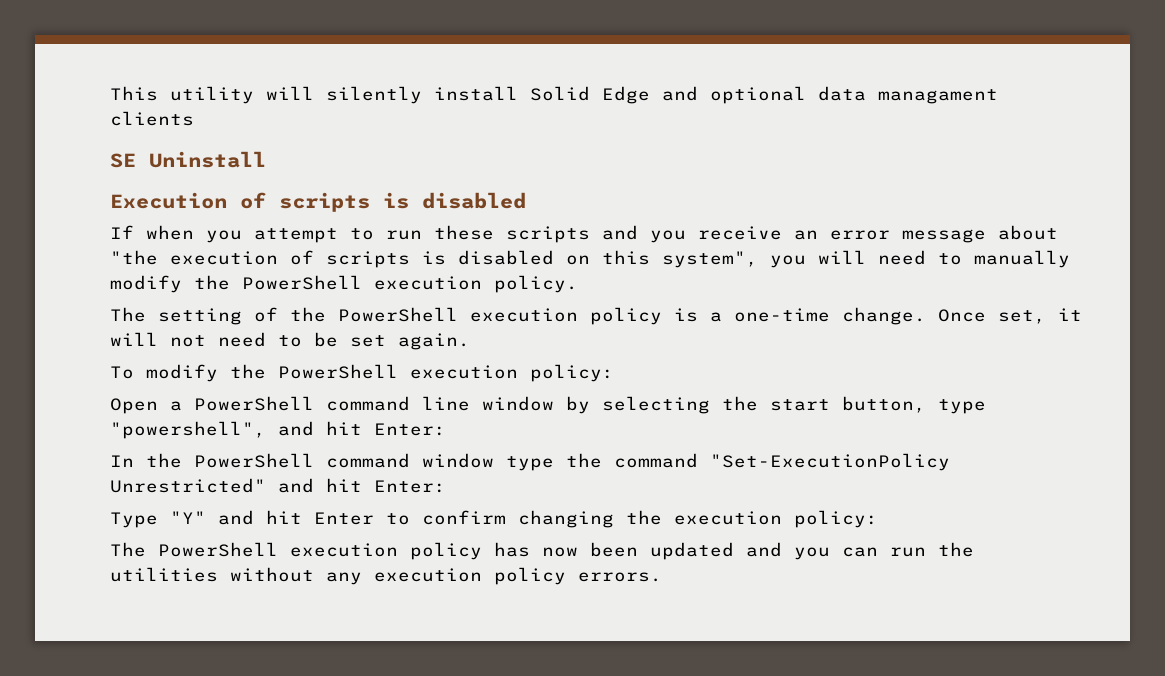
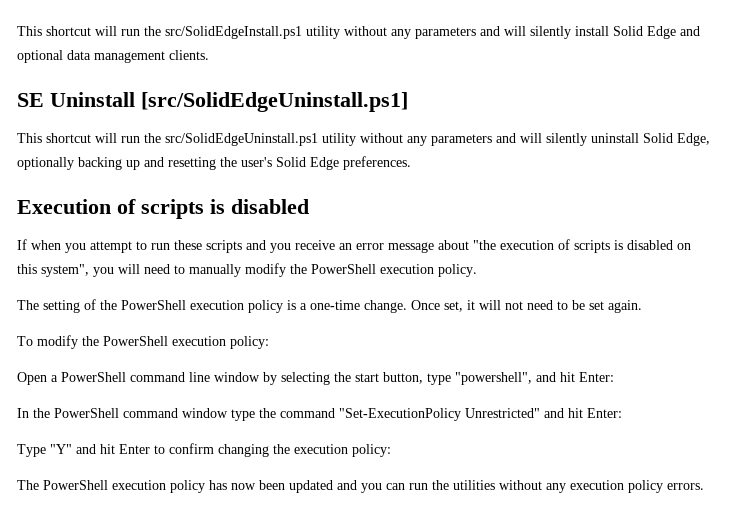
[110,86,254,104] This utility -> [17,26,500,39] This shortcut will run the src/SolidEdgeInstall.ps1 utility without any parameters and
[878,89,998,104] [110,111,194,126] managament clients -> [94,50,209,63] management clients.
(266, 159) none -> [141,92,408,112] [17,133,710,146] [17,156,411,170] [src/SolidEdgeUninstall.ps1] // This shortcut will run the src/SolidEdgeUninstall.ps1 utility without any parameters and will silently uninstall Solid Edge, optionally backing up and resetting the user's Solid Edge preferences.

